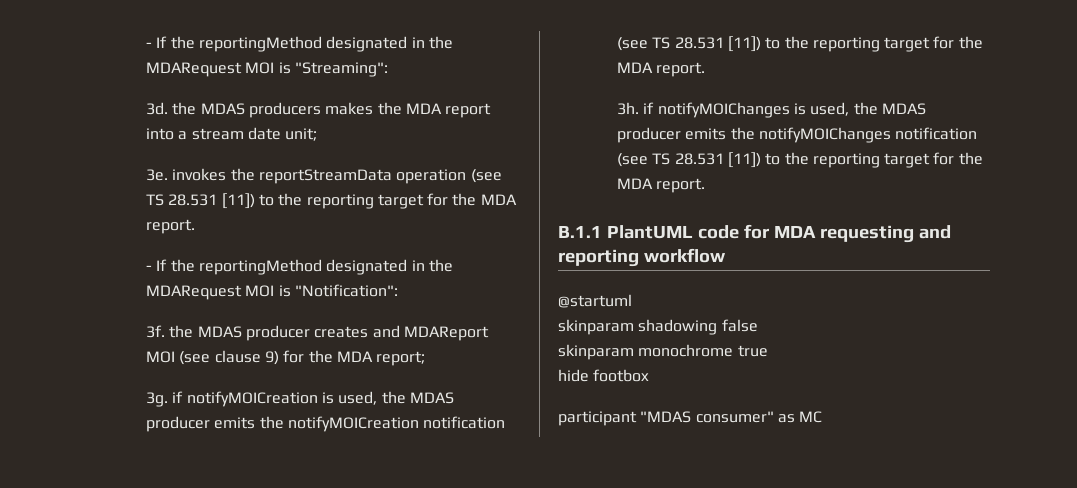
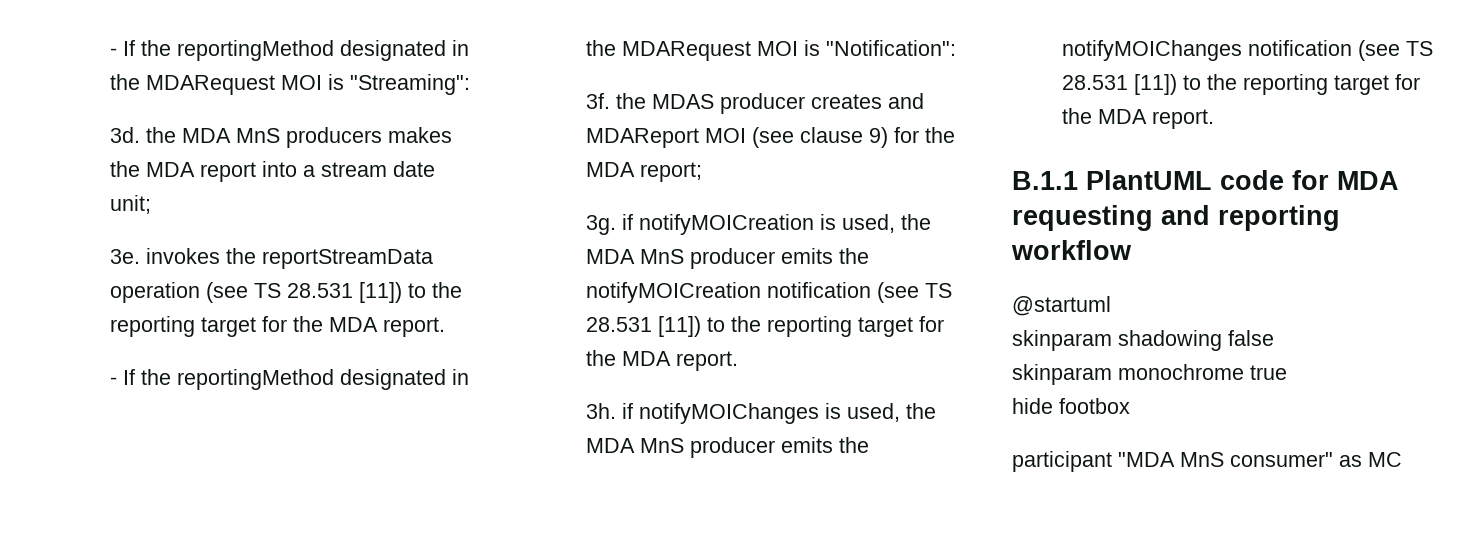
[200,103,245,115] MDAS -> [181,128,280,143] MDA MnS
[409,392,454,404] MDAS -> [585,249,684,264] MDA MnS
[881,103,926,115] MDAS -> [585,438,684,453] MDA MnS
[640,411,692,423] "MDAS -> [1118,452,1224,467] "MDA MnS

